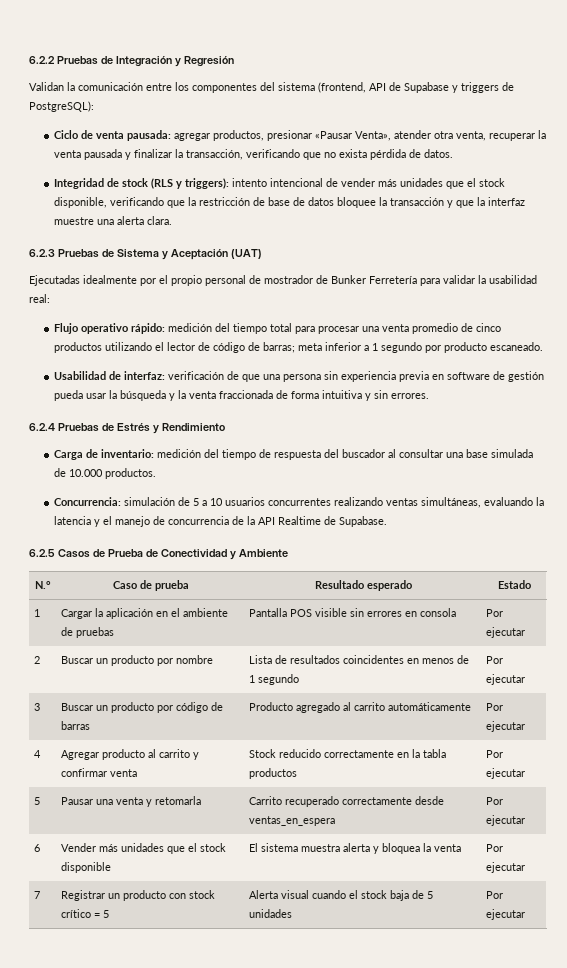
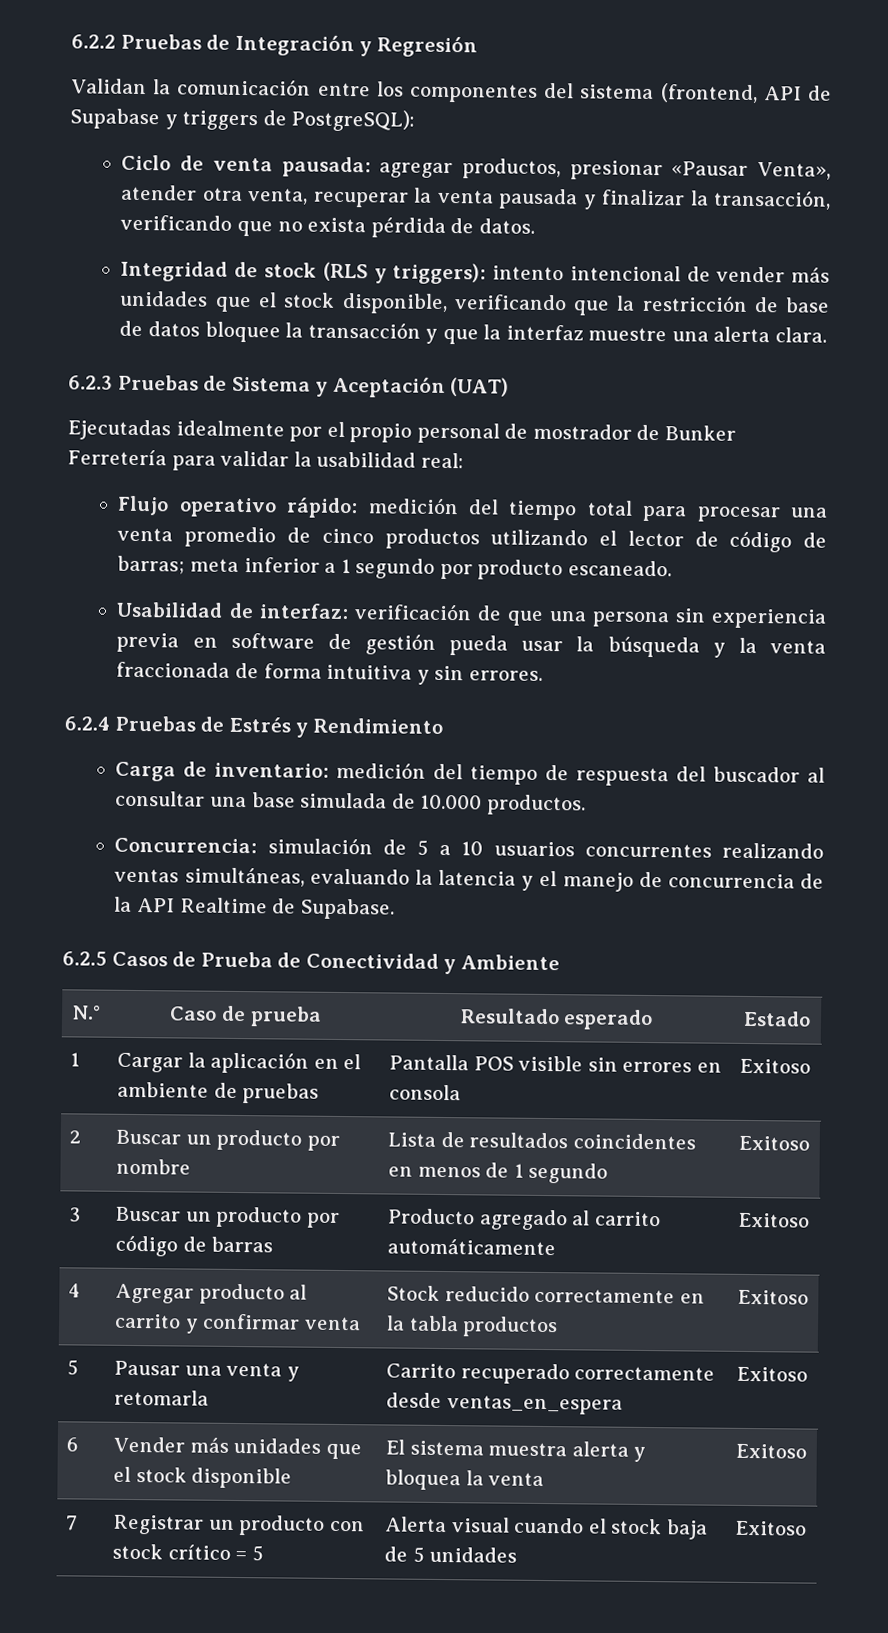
[486,609,504,617] [486,627,526,638] Por ejecutar -> [738,1058,811,1074] Exitoso
[486,656,504,664] [486,674,526,685] Por ejecutar -> [737,1135,810,1151] Exitoso
[486,703,504,711] [486,721,526,732] Por ejecutar -> [737,1212,810,1228] Exitoso
[486,750,504,758] [486,768,526,779] Por ejecutar -> [736,1289,809,1305] Exitoso
[486,797,504,805] [486,815,526,826] Por ejecutar -> [735,1366,808,1382] Exitoso
[486,844,504,852] [486,862,526,873] Por ejecutar -> [734,1443,807,1459] Exitoso
[486,891,504,899] [486,909,526,920] Por ejecutar -> [733,1520,807,1536] Exitoso

